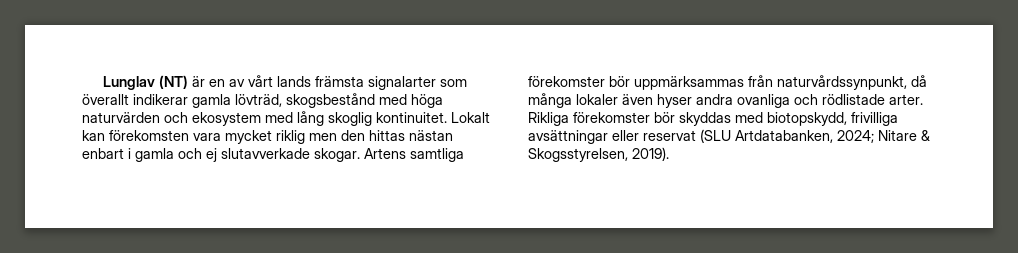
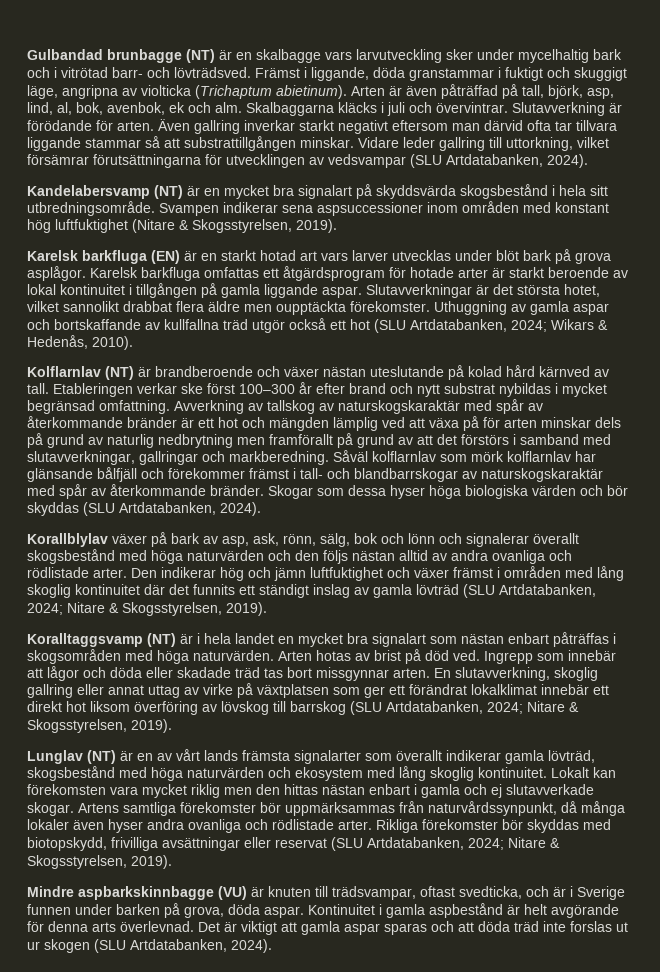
(102, 83) none -> [27,49,622,63] [27,67,627,81] [27,84,614,99] [27,102,622,116] [27,119,617,134] [27,136,609,151] [27,154,588,168] [27,184,608,199] [27,201,609,216] [27,219,337,233] [27,249,611,264] [27,266,628,281] [27,283,600,298] [27,301,609,315] [27,318,608,333] [27,335,133,350] [27,365,609,380] [27,382,607,397] [27,399,543,414] [27,416,621,431] [27,433,611,448] [27,450,596,465] [27,467,603,482] [27,484,628,499] [27,502,261,516] [27,532,579,547] [27,549,572,564] [27,566,624,581] [27,584,596,598] [27,602,267,616] [27,632,616,647] [27,649,616,664] [27,666,598,681] [27,683,609,698] [27,701,579,715] [27,719,172,733] Gulbandad brunbagge (NT) är en skalbagge vars larvutveckling sker under mycelhaltig bark och i vitrötad barr- och lövträdsved. Främst i liggande, döda granstammar i fuktigt och skuggigt läge, angripna av violticka (Trichaptum abietinum). Arten är även påträffad på tall, björk, asp, lind, al, bok, avenbok, ek och alm. Skalbaggarna kläcks i juli och övervintrar. Slutavverkning är förödande för arten. Även gallring inverkar starkt negativt eftersom man därvid ofta tar tillvara liggande stammar så att substrattillgången minskar. Vidare leder gallring till uttorkning, vilket försämrar förutsättningarna för utvecklingen av vedsvampar (SLU Artdatabanken, 2024). // Kandelabersvamp (NT) är en mycket bra signalart på skyddsvärda skogsbestånd i hela sitt utbredningsområde. Svampen indikerar sena aspsuccessioner inom områden med konstant hög luftfuktighet (Nitare & Skogsstyrelsen, 2019). // Karelsk barkfluga (EN) är en starkt hotad art vars larver utvecklas under blöt bark på grova asplågor. Karelsk barkfluga omfattas ett åtgärdsprogram för hotade arter är starkt beroende av lokal kontinuitet i tillgången på gamla liggande aspar. Slutavverkningar är det största hotet, vilket sannolikt drabbat flera äldre men oupptäckta förekomster. Uthuggning av gamla aspar och bortskaffande av kullfallna träd utgör också ett hot (SLU Artdatabanken, 2024; Wikars & Hedenås, 2010). // Kolflarnlav (NT) är brandberoende och växer nästan uteslutande på kolad hård kärnved av tall. Etableringen verkar ske först 100–300 år efter brand och nytt substrat nybildas i mycket begränsad omfattning. Avverkning av tallskog av naturskogskaraktär med spår av återkommande bränder är ett hot och mängden lämplig ved att växa på för arten minskar dels på grund av naturlig nedbrytning men framförallt på grund av att det förstörs i samband med slutavverkningar, gallringar och markberedning. Såväl kolflarnlav som mörk kolflarnlav har glänsande bålfjäll och förekommer främst i tall- och blandbarrskogar av naturskogskaraktär med spår av återkommande bränder. Skogar som dessa hyser höga biologiska värden och bör skyddas (SLU Artdatabanken, 2024). // Korallblylav växer på bark av asp, ask, rönn, sälg, bok och lönn och signalerar överallt skogsbestånd med höga naturvärden och den följs nästan alltid av andra ovanliga och rödlistade arter. Den indikerar hög och jämn luftfuktighet och växer främst i områden med lång skoglig kontinuitet där det funnits ett ständigt inslag av gamla lövträd (SLU Artdatabanken, 2024; Nitare & Skogsstyrelsen, 2019). // Koralltaggsvamp (NT) är i hela landet en mycket bra signalart som nästan enbart påträffas i skogsområden med höga naturvärden. Arten hotas av brist på död ved. Ingrepp som innebär att lågor och döda eller skadade träd tas bort missgynnar arten. En slutavverkning, skoglig gallring eller annat uttag av virke på växtplatsen som ger ett förändrat lokalklimat innebär ett direkt hot liksom överföring av lövskog till barrskog (SLU Artdatabanken, 2024; Nitare & Skogsstyrelsen, 2019). //
(669, 154) none -> [27,886,625,900] [27,903,619,918] [27,921,628,935] [27,939,272,953] // Mindre aspbarkskinnbagge (VU) är knuten till trädsvampar, oftast svedticka, och är i Sverige funnen under barken på grova, döda aspar. Kontinuitet i gamla aspbestånd är helt avgörande för denna arts överlevnad. Det är viktigt att gamla aspar sparas och att döda träd inte forslas ut ur skogen (SLU Artdatabanken, 2024).

